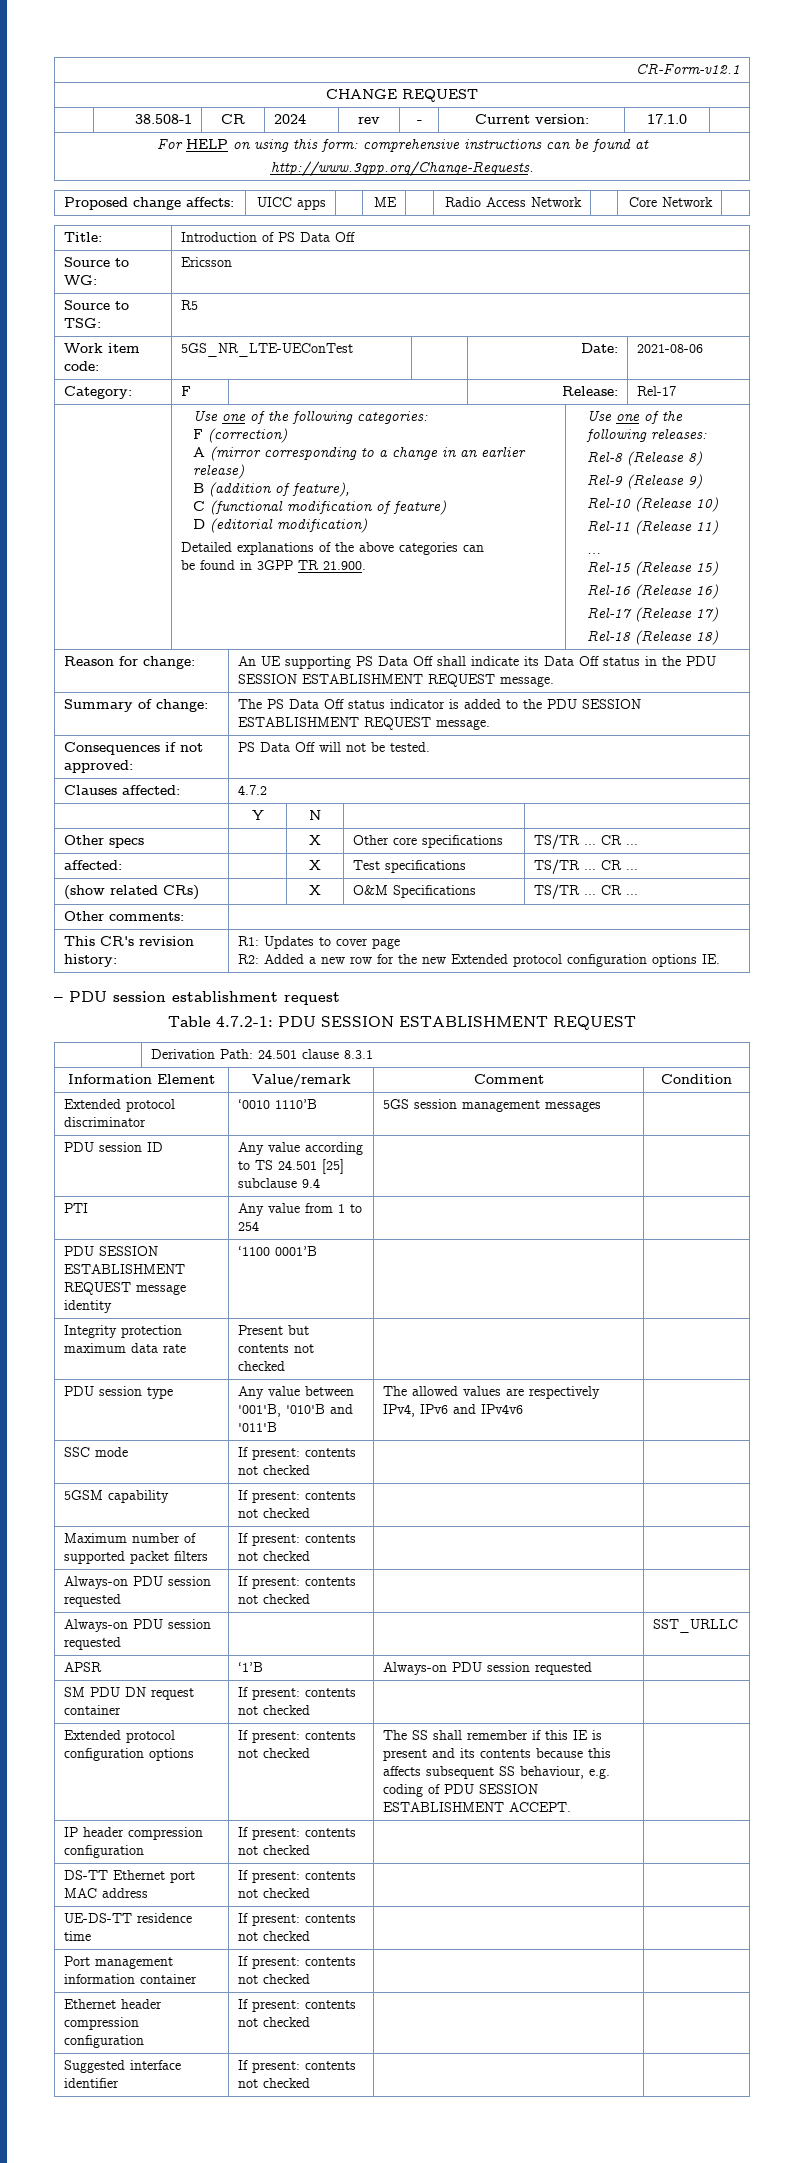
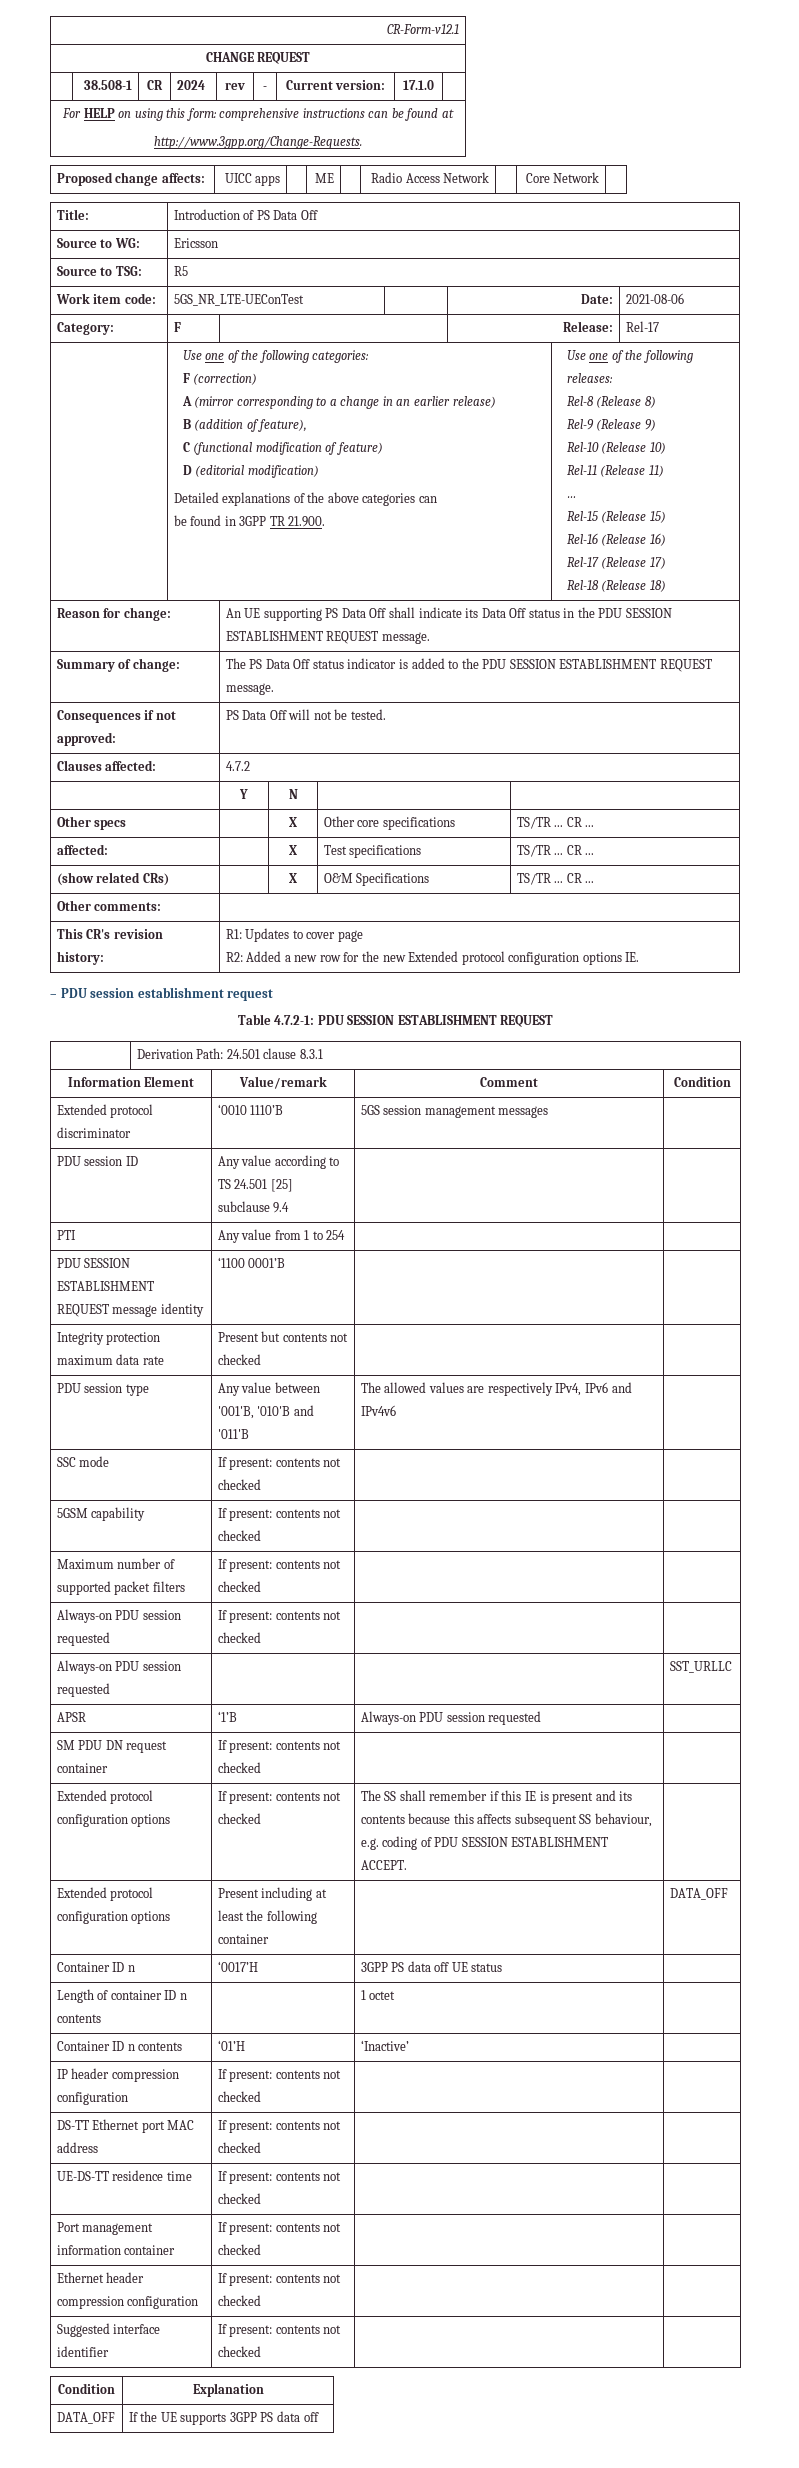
(571, 1807) none -> [56,1887,154,1901] [56,1911,171,1924] [217,1887,327,1901] [217,1910,317,1924] [217,1934,269,1944] [669,1888,728,1900] [56,1962,135,1972] [217,1961,258,1972] [360,1961,503,1972] [56,1989,187,2003] [56,2014,101,2023] [360,1990,396,2000] [56,2041,183,2051] [217,2040,245,2051] [360,2040,409,2051] // Extended protocol configuration options | Present including at least the following container | | DATA_OFF // Container ID n | ‘0017’H | 3GPP PS data off UE status | // Length of container ID n contents | | 1 octet | // Container ID n contents | ‘01’H | ‘Inactive’ |
(310, 2083) none -> [58,2383,115,2394] [192,2383,264,2397] [56,2412,115,2424] [128,2411,319,2425] // Condition | Explanation // DATA_OFF | If the UE supports 3GPP PS data off

